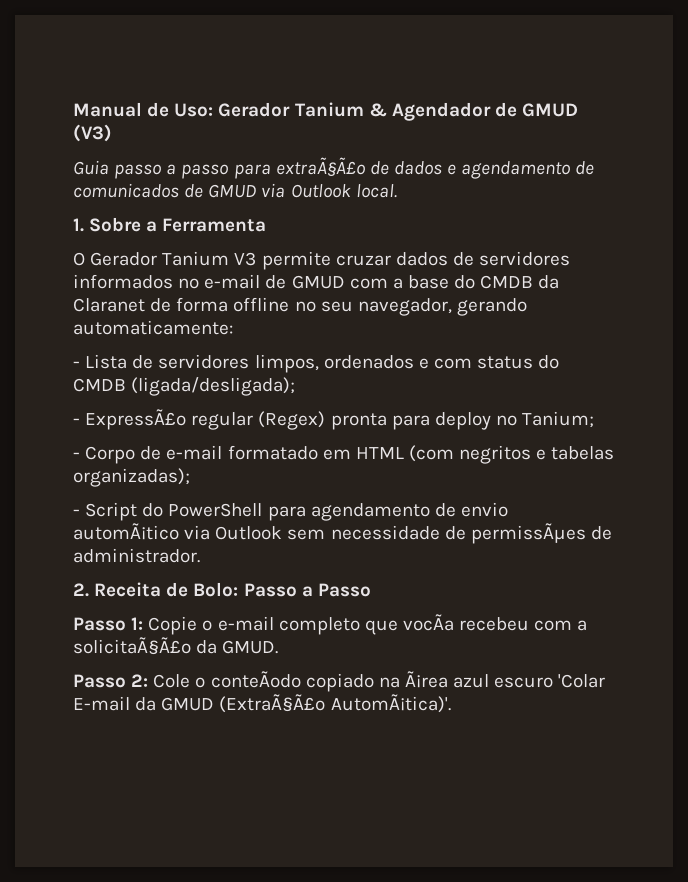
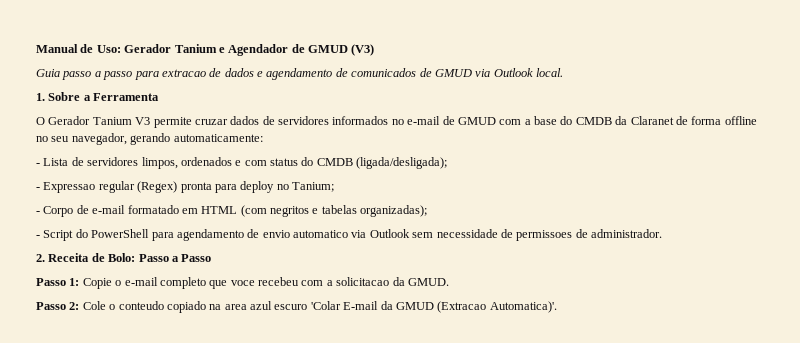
[368,103,387,117] & -> [218,47,225,53] e
[275,157,366,177] extraÃ§Ã£o -> [161,69,206,77] extracao
[85,409,187,430] ExpressÃ£o -> [43,182,96,193] Expressao
[73,523,179,540] automÃ¡tico -> [293,230,348,238] automatico
[470,523,586,544] permissÃµes -> [516,230,573,241] permissoes
[402,614,454,631] vocÃª -> [230,280,255,286] voce
[73,637,191,655] solicitaÃ§Ã£o -> [336,277,390,286] solicitacao
[210,671,301,688] conteÃºdo -> [118,301,164,310] conteudo
[404,671,448,688] Ã¡rea -> [224,304,247,310] area
[219,694,451,713] (ExtraÃ§Ã£o AutomÃ¡tica)'. -> [437,301,557,313] (Extracao Automatica)'.

